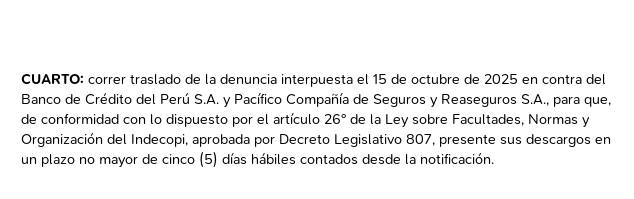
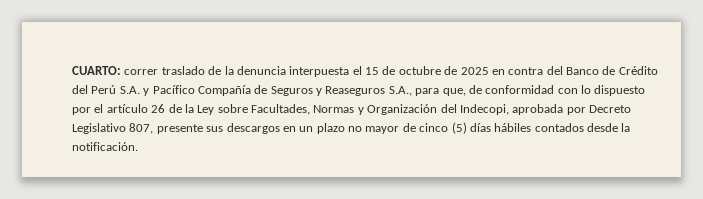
[324,114,346,124] 26° -> [151,104,166,113] 26

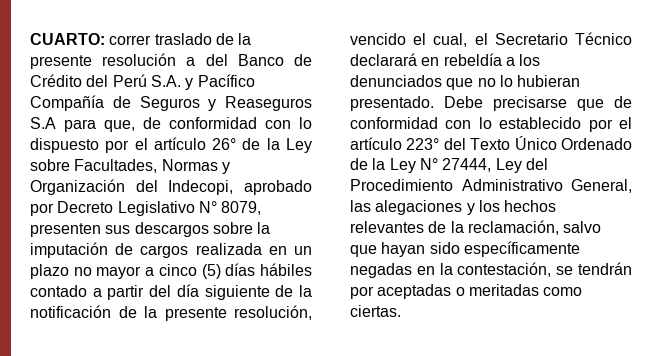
[236,66,544,77] denuncia interpuesta el 15 de octubre de 2025 en contra -> [30,53,196,69] presente resolución a
[388,86,412,96] S.A., -> [30,117,56,129] S.A
[151,104,166,113] 26 -> [212,138,237,150] 26°
[512,104,564,115] aprobada -> [244,180,312,195] aprobado
[129,123,280,134] 807, presente sus descargos -> [198,201,262,215] [30,222,271,237] [30,242,262,258] N° 8079, presenten sus descargos sobre la imputación de cargos realizada
[402,123,416,132] de -> [145,267,155,276] a
[534,123,631,132] [72,142,138,151] contados desde la notificación. -> [30,284,313,300] [30,305,312,321] [350,32,632,47] [350,53,541,66] [350,75,581,90] [350,96,632,111] [350,117,632,132] [350,136,632,150] [350,158,548,173] [350,179,632,193] [350,200,557,215] [350,220,602,235] [350,241,580,257] [350,262,632,278] [350,284,583,299] [350,305,401,317] contado a partir del día siguiente de la notificación de la presente resolución, vencido el cual, el Secretario Técnico declarará en rebeldía a los denunciados que no lo hubieran presentado. Debe precisarse que de conformidad con lo establecido por el artículo 223° del Texto Único Ordenado de la Ley N° 27444, Ley del Procedimiento Administrativo General, las alegaciones y los hechos relevantes de la reclamación, salvo que hayan sido específicamente negadas en la contestación, se tendrán por aceptadas o meritadas como ciertas.

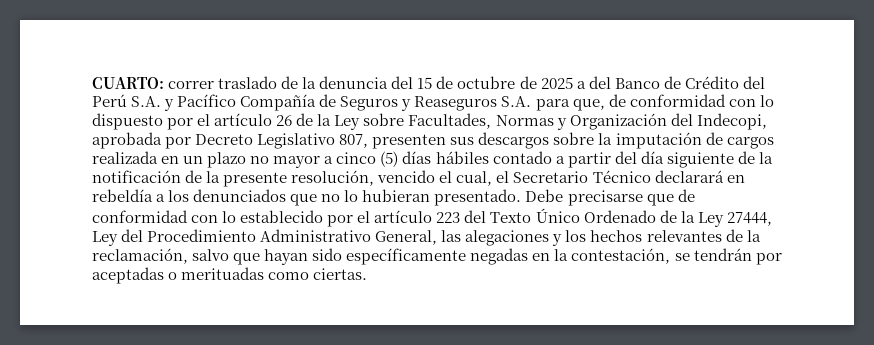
[30,53,177,69] presente resolución -> [319,76,573,89] denuncia del 15 de octubre de 2025
[30,117,56,129] S.A -> [501,96,532,107] S.A.
[212,138,237,150] 26° -> [276,115,293,126] 26
[244,180,312,195] aprobado -> [92,132,162,149] aprobada
[198,201,262,215] N° 8079, -> [339,134,369,148] 807,
[406,138,440,150] 223° -> [436,212,461,223] 223
[419,158,438,170] N° -> (724, 219) none
[468,284,539,296] meritadas -> [181,267,265,280] merituadas

